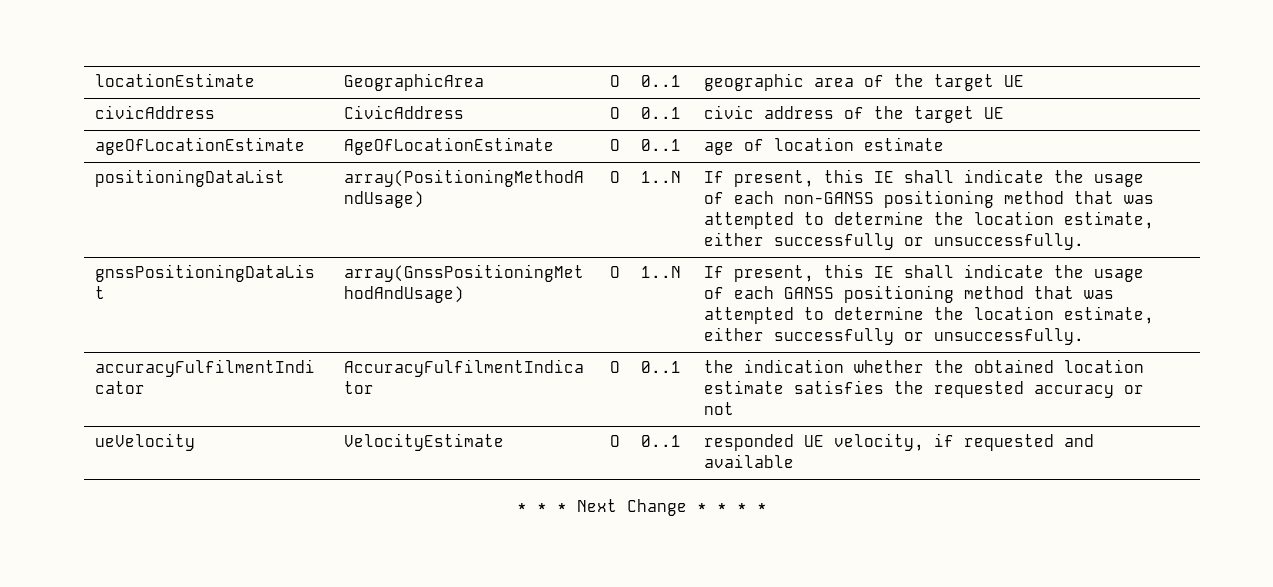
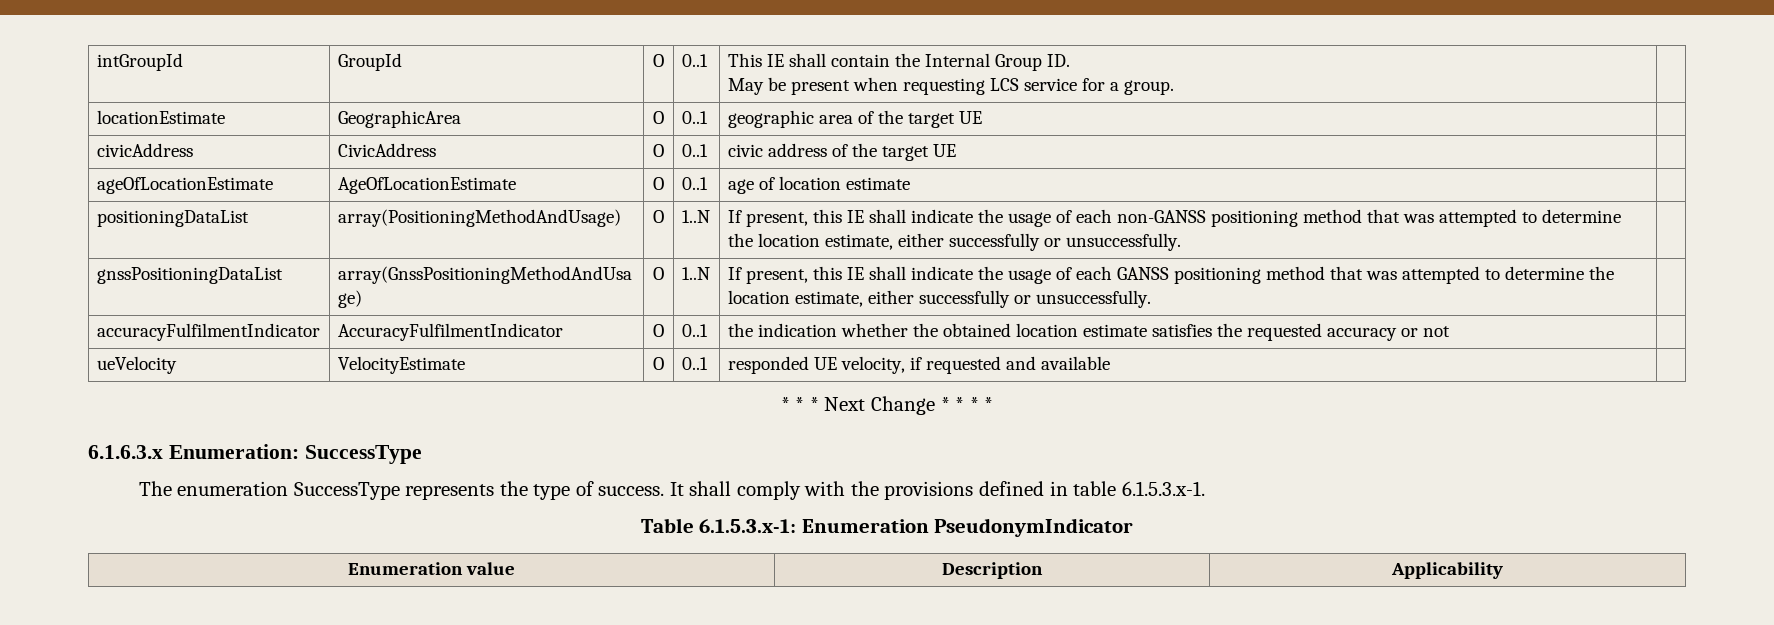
(94, 80) none -> [96,53,183,71] [337,53,402,71] [653,54,664,67] [681,54,708,67] [727,53,1070,71] [727,77,1174,95] intGroupId | GroupId | O | 0..1 | This IE shall contain the Internal Group ID. // May be present when requesting LCS service for a group. | //
(767, 507) none -> [88,444,422,464] [138,481,1205,500] [640,518,1134,537] [348,562,515,575] [942,562,1043,579] [1391,562,1503,579] // 6.1.6.3.x Enumeration: SuccessType // The enumeration SuccessType represents the type of success. It shall comply with the provisions defined in table 6.1.5.3.x-1. // Table 6.1.5.3.x-1: Enumeration PseudonymIndicator // Enumeration value | Description | Applicability

